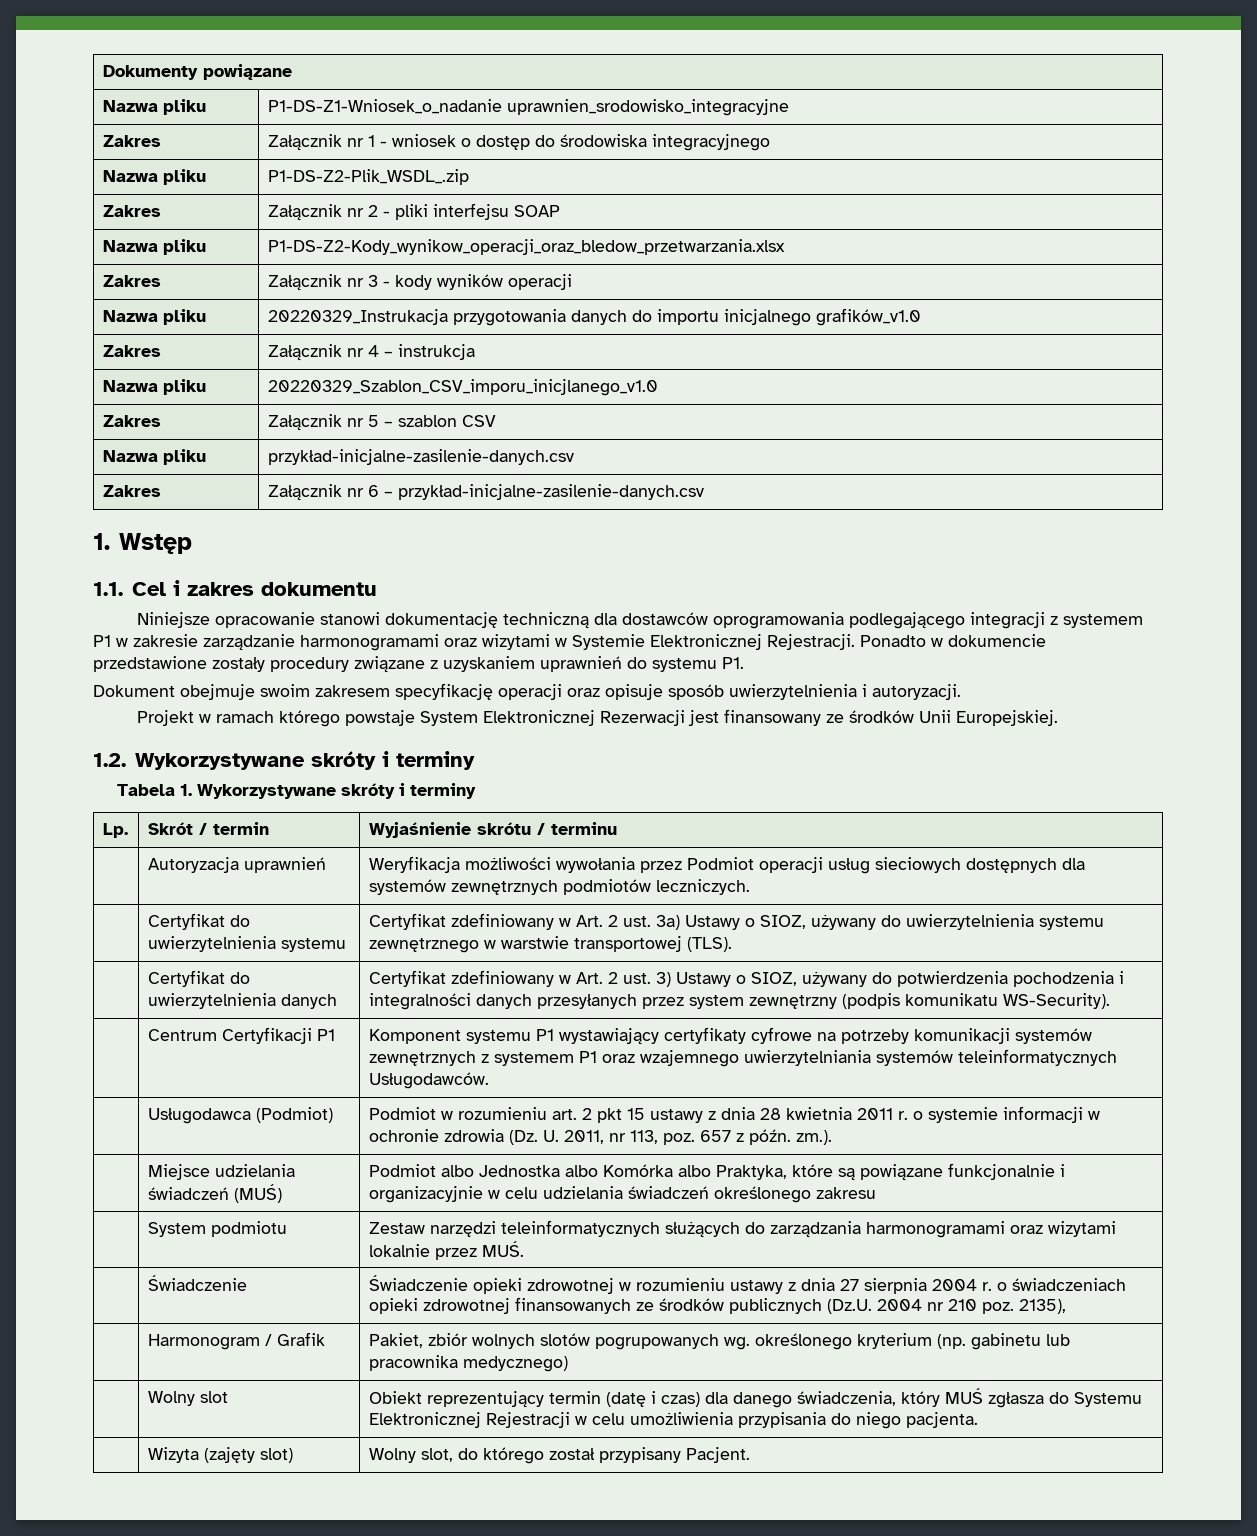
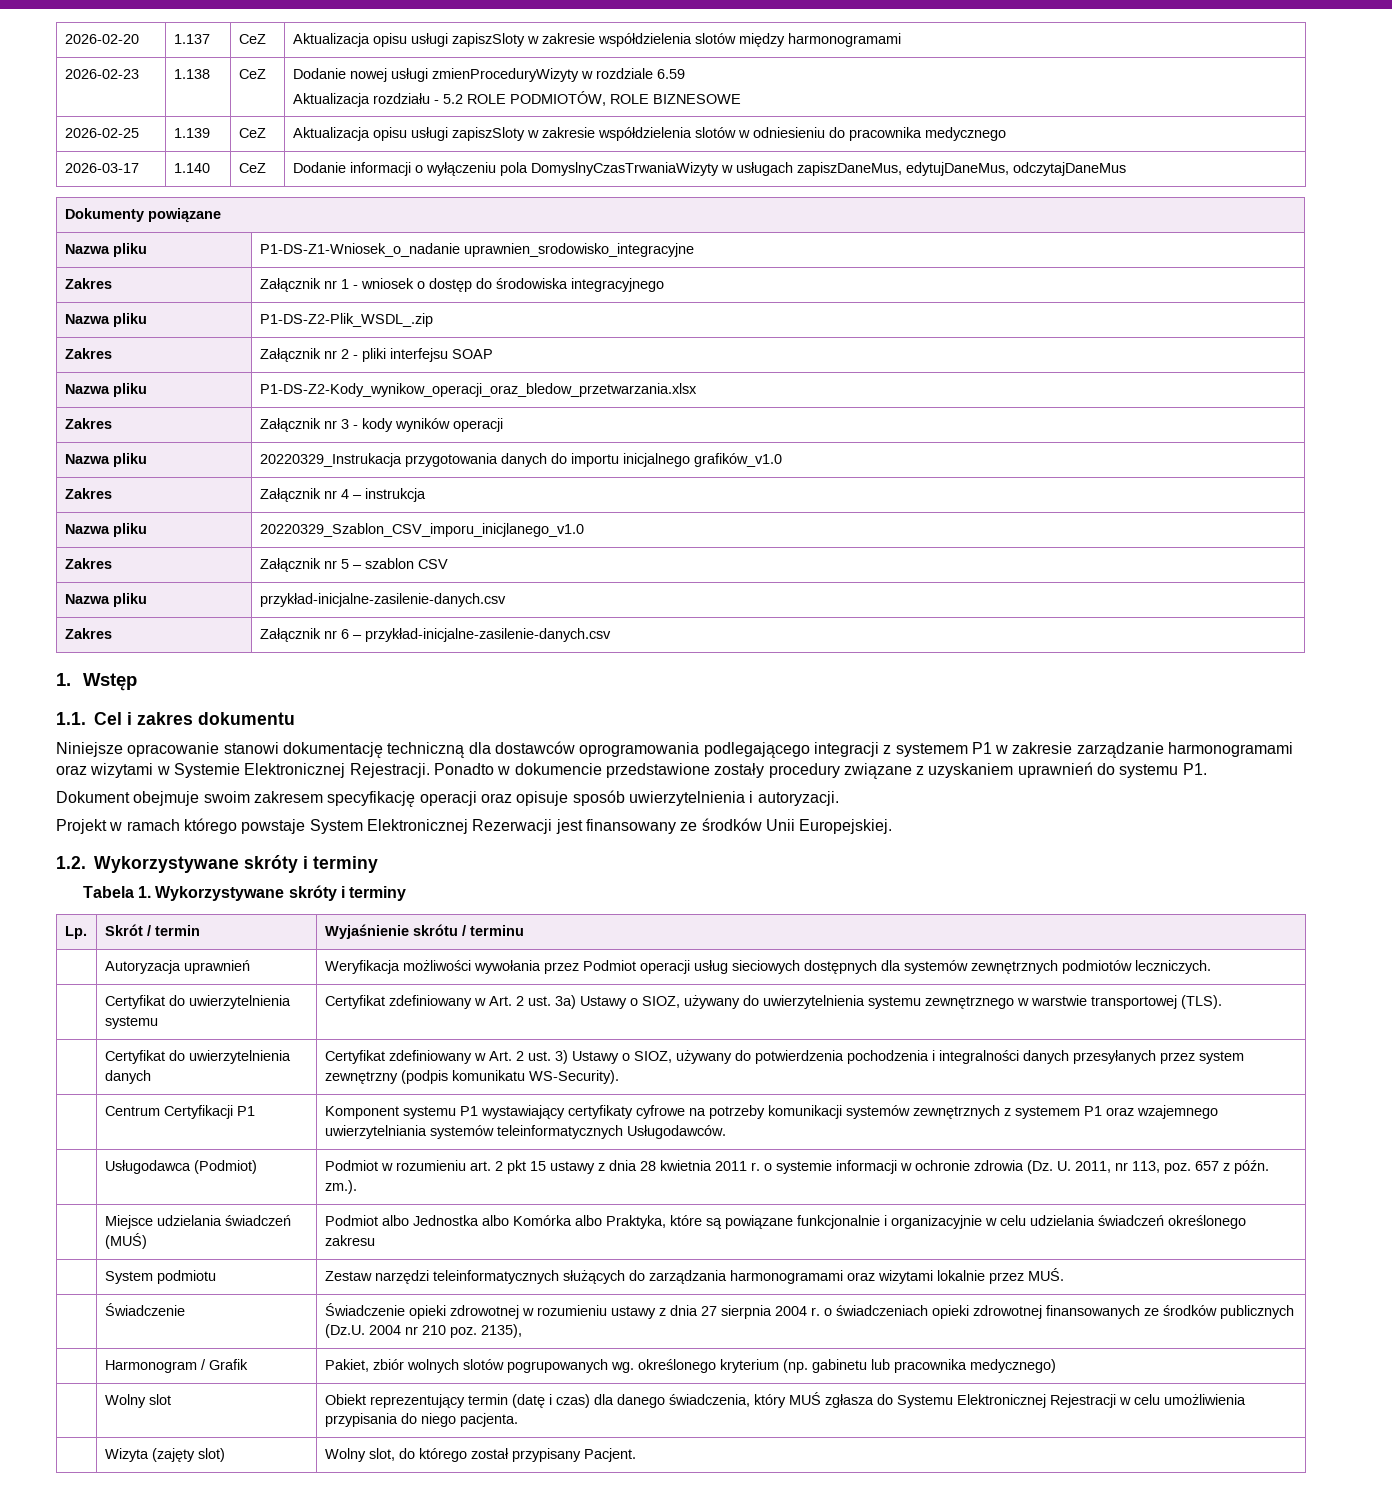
(102, 72) none -> [64,34,139,44] [173,34,210,44] [238,34,266,44] [292,33,901,47] [64,69,139,79] [173,69,210,79] [238,69,266,79] [292,68,685,82] [292,91,741,107] [64,128,139,138] [173,128,210,138] [238,128,266,138] [292,127,1006,141] [64,163,139,173] [173,163,210,173] [238,163,266,173] [292,162,1126,176] 2026-02-20 | 1.137 | CeZ | Aktualizacja opisu usługi zapiszSloty w zakresie współdzielenia slotów między harmonogramami // 2026-02-23 | 1.138 | CeZ | Dodanie nowej usługi zmienProceduryWizyty w rozdziale 6.59 // Aktualizacja rozdziału - 5.2 ROLE PODMIOTÓW, ROLE BIZNESOWE // 2026-02-25 | 1.139 | CeZ | Aktualizacja opisu usługi zapiszSloty w zakresie współdzielenia slotów w odniesieniu do pracownika medycznego // 2026-03-17 | 1.140 | CeZ | Dodanie informacji o wyłączeniu pola DomyslnyCzasTrwaniaWizyty w usługach zapiszDaneMus, edytujDaneMus, odczytajDaneMus //

